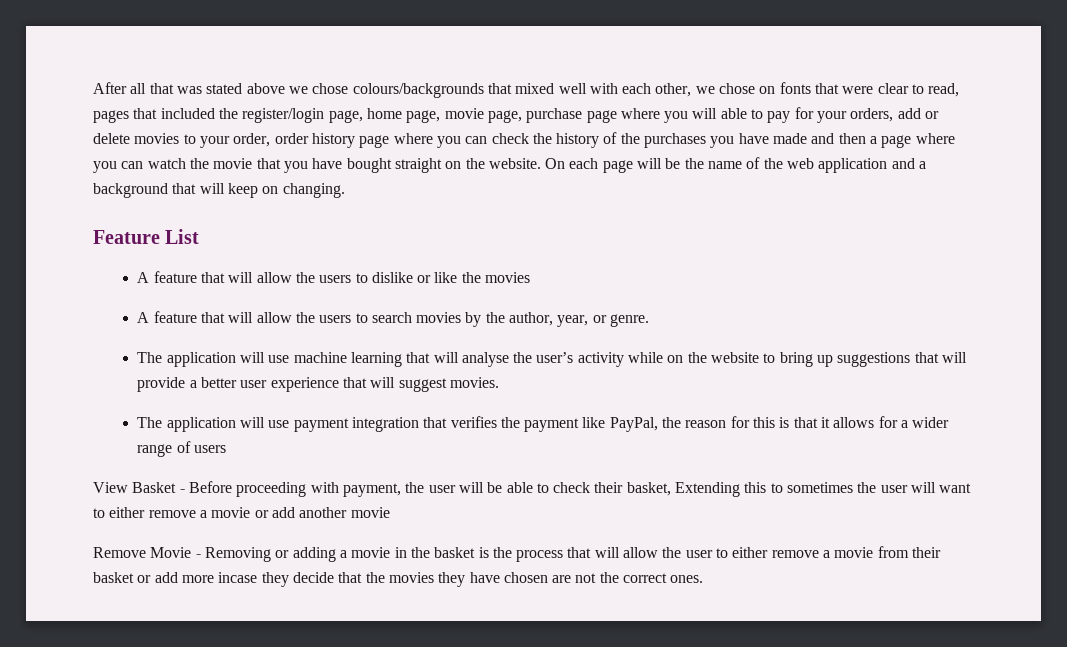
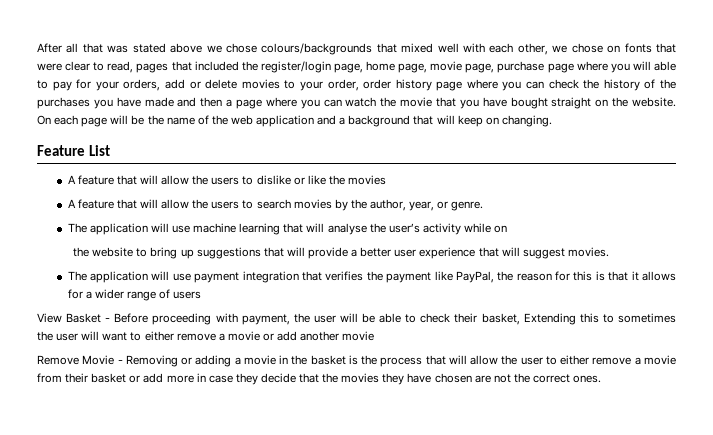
(684, 359) none -> (508, 229) //
[218,572,258,583] incase -> [196,373,233,383] in case

